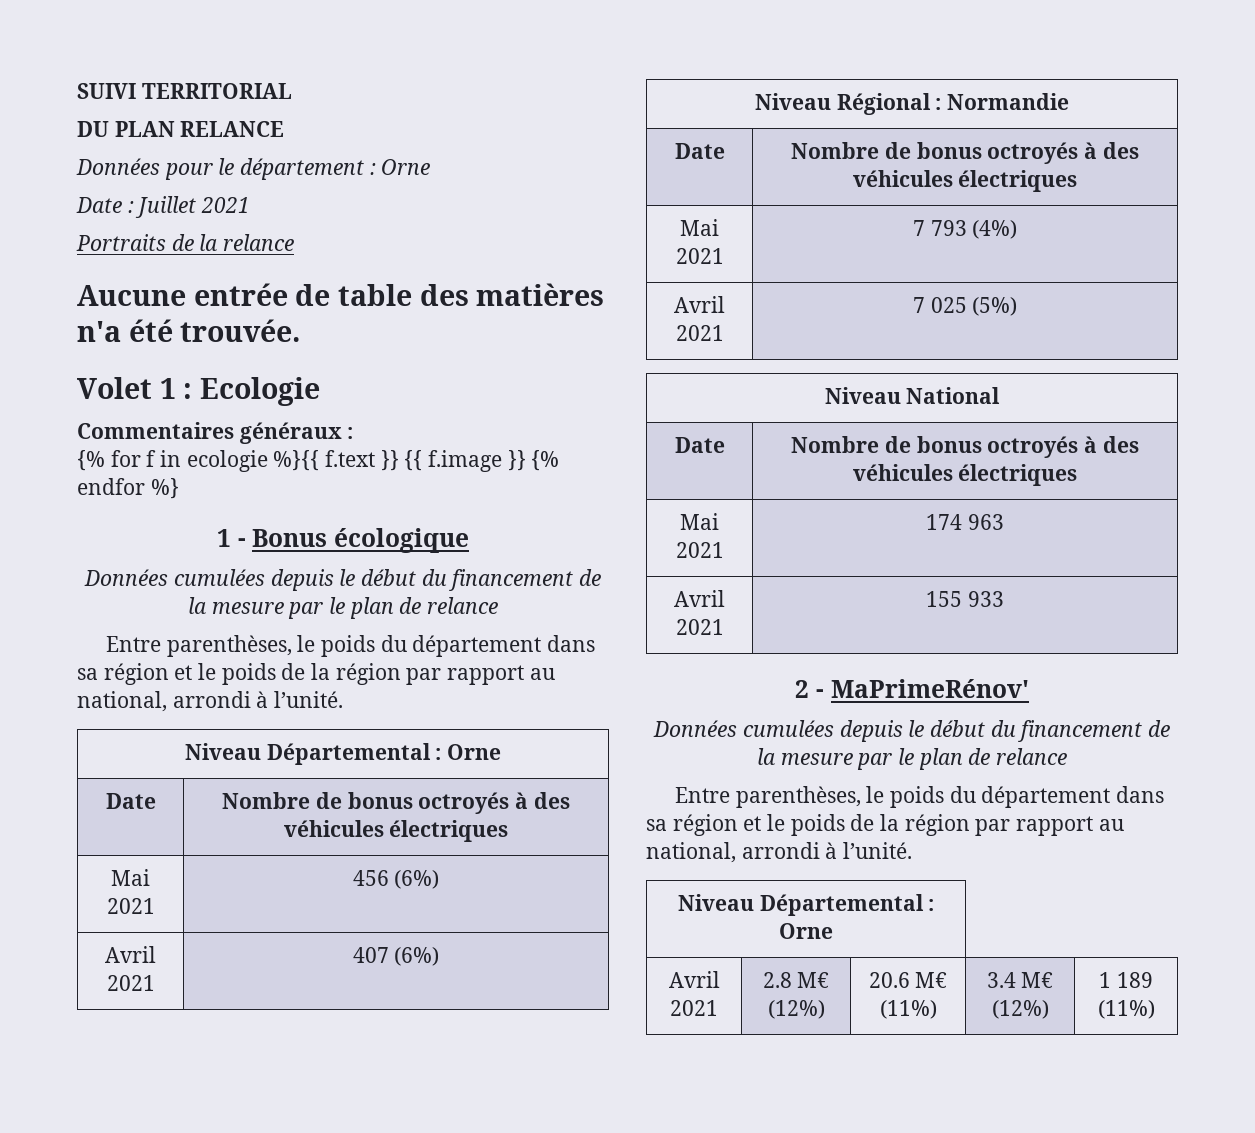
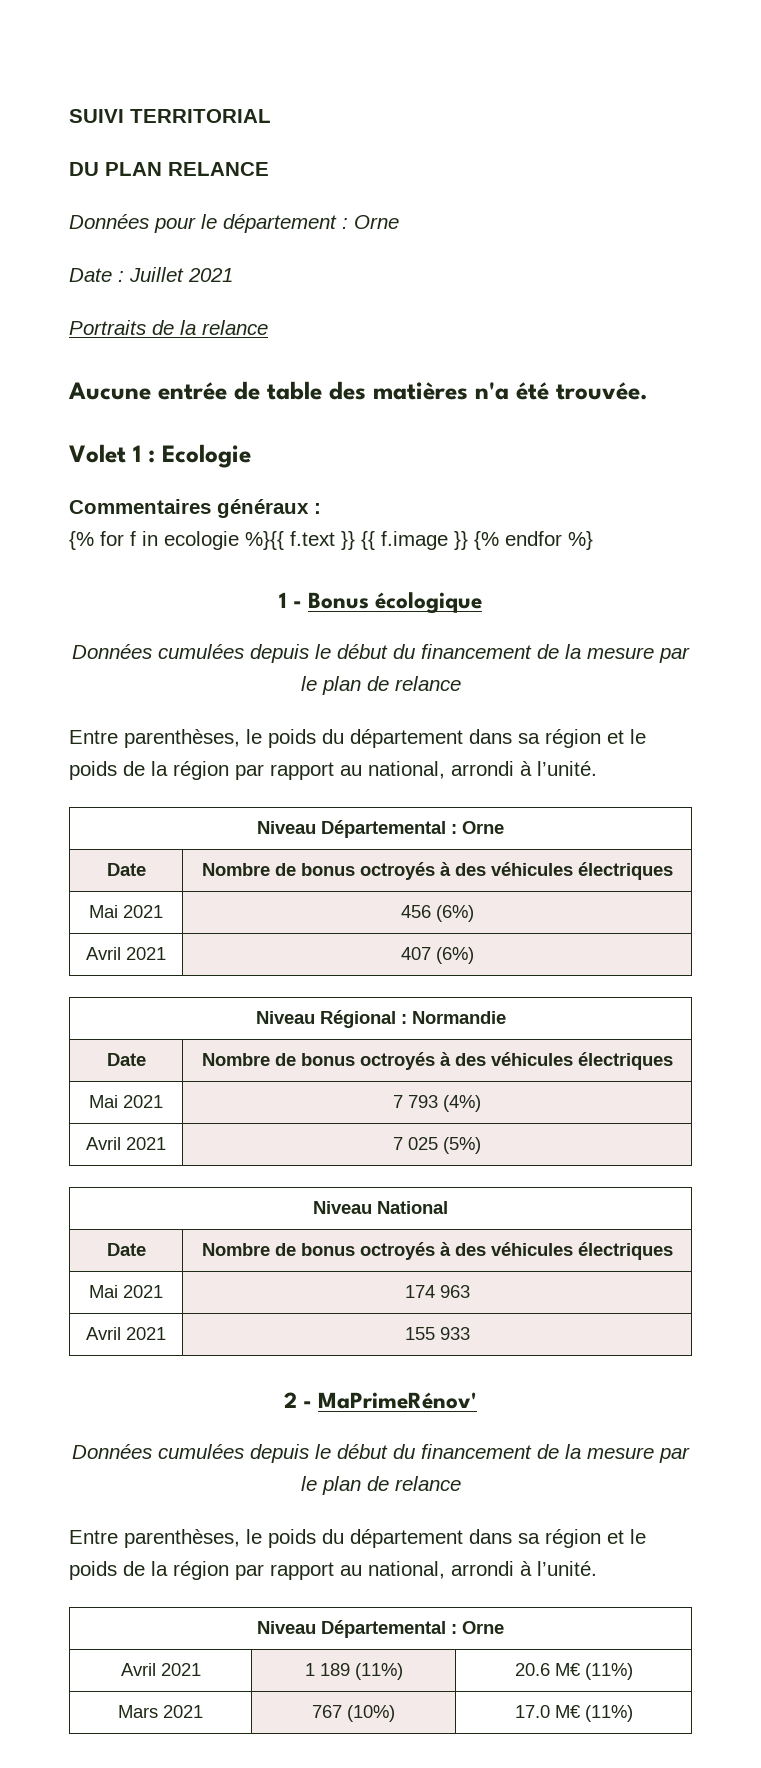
[762,972,830,988] [767,1000,825,1019] 2.8 M€ (12%) -> [304,1663,403,1680] 1 189 (11%)
[986,972,1054,988] [991,1000,1049,1019] [1099,972,1153,988] | 3.4 M€ (12%) | 1 189 -> [118,1705,203,1718] [312,1705,395,1722] [514,1705,581,1718] // Mars 2021 | 767 (10%) | 17.0 M€

